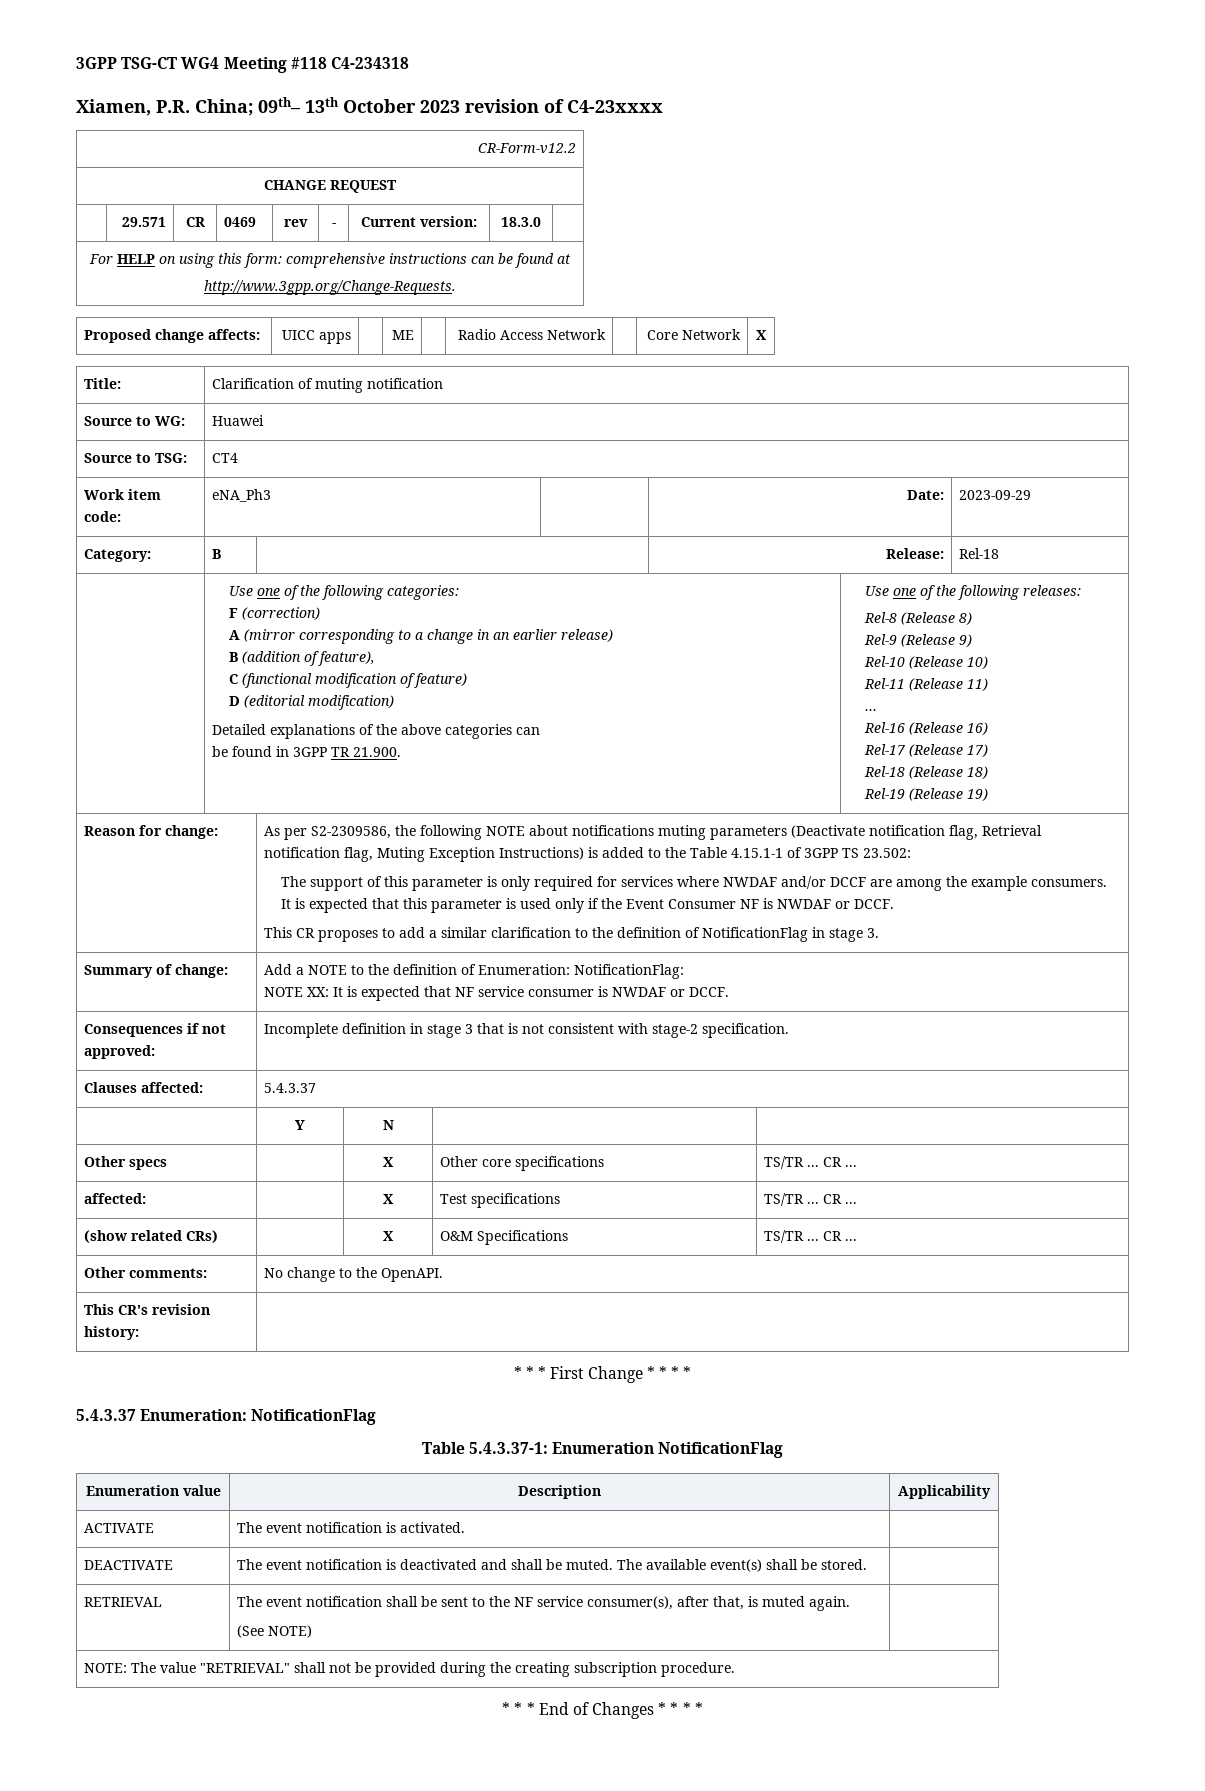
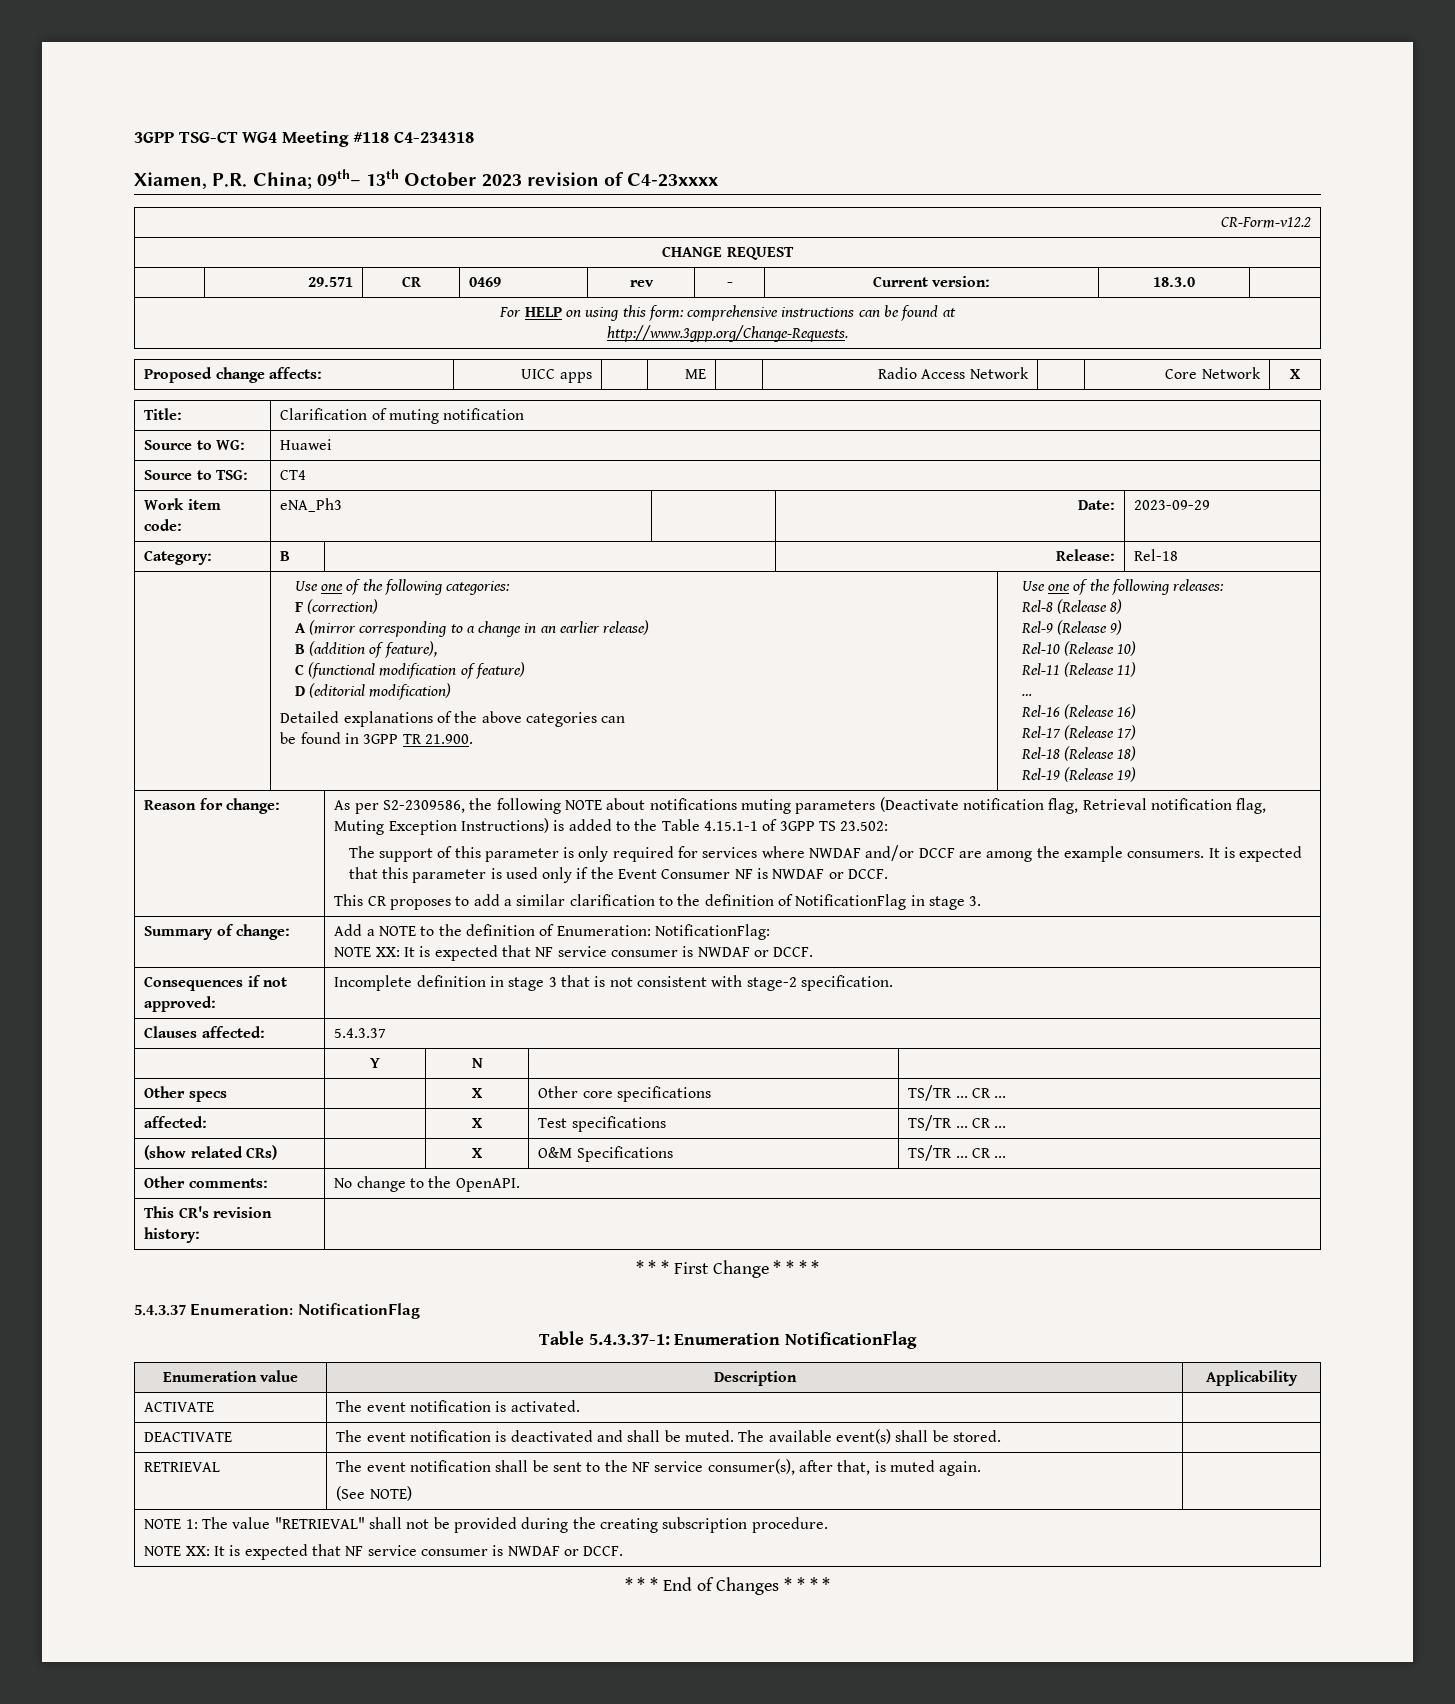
[84,1663,128,1673] NOTE: -> [144,1519,198,1529] NOTE 1:
(736, 1669) none -> [144,1544,624,1560] // NOTE XX: It is expected that NF service consumer is NWDAF or DCCF.

